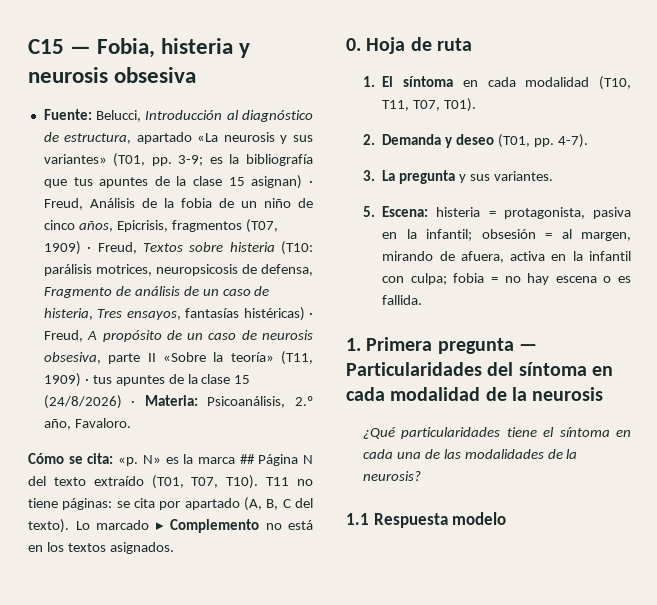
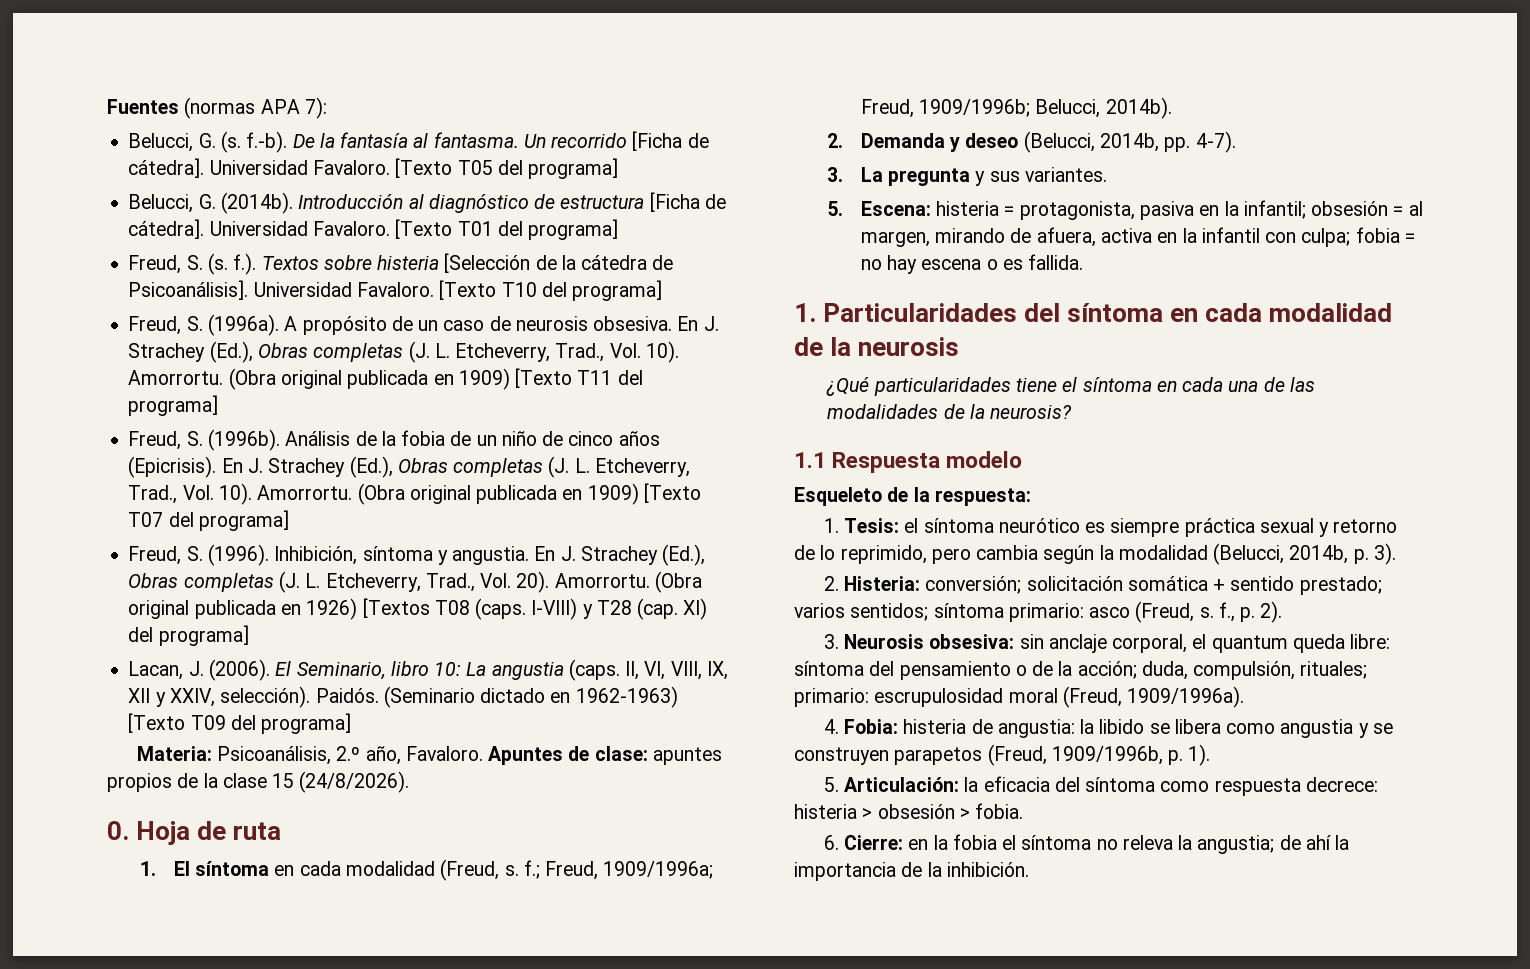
[28,38,251,58] [28,67,197,83] [43,109,313,122] [43,132,313,144] [43,153,313,167] [43,175,313,189] [43,198,83,210] C15 — Fobia, histeria y neurosis obsesiva // Fuente: Belucci, Introducción al diagnóstico de estructura, apartado «La neurosis y sus variantes» (T01, pp. 3-9; es la bibliografía que tus apuntes de la clase 15 asignan) · Freud, -> [107,97,327,119] [128,131,709,153] [128,158,619,179] [128,192,726,214] [128,219,619,240] [128,253,674,275] [128,280,663,301] [128,314,719,336] [128,341,679,363] [128,368,643,390] [128,395,219,416] [128,429,280,451] Fuentes (normas APA 7): // Belucci, G. (s. f.-b). De la fantasía al fantasma. Un recorrido [Ficha de cátedra]. Universidad Favaloro. [Texto T05 del programa] // Belucci, G. (2014b). Introducción al diagnóstico de estructura [Ficha de cátedra]. Universidad Favaloro. [Texto T01 del programa] // Freud, S. (s. f.). Textos sobre histeria [Selección de la cátedra de Psicoanálisis]. Universidad Favaloro. [Texto T10 del programa] // Freud, S. (1996a). A propósito de un caso de neurosis obsesiva. En J. Strachey (Ed.), Obras completas (J. L. Etcheverry, Trad., Vol. 10). Amorrortu. (Obra original publicada en 1909) [Texto T11 del programa] // Freud, S. (1996b).
[78,219,278,233] [43,241,313,255] [43,264,313,276] [43,286,270,298] [43,307,314,321] [43,330,313,342] [43,351,313,365] [43,373,251,387] [43,395,136,409] años, Epicrisis, fragmentos (T07, 1909) · Freud, Textos sobre histeria (T10: parálisis motrices, neuropsicosis de defensa, Fragmento de análisis de un caso de histeria, Tres ensayos, fantasías histéricas) · Freud, A propósito de un caso de neurosis obsesiva, parte II «Sobre la teoría» (T11, 1909) · tus apuntes de la clase 15 (24/8/2026) · -> [618,431,660,446] [128,456,690,478] [128,483,701,505] [128,510,289,531] [128,544,706,566] [128,571,702,593] [128,598,708,620] [128,625,249,646] [128,659,728,681] [128,686,678,708] [128,713,352,734] años (Epicrisis). En J. Strachey (Ed.), Obras completas (J. L. Etcheverry, Trad., Vol. 10). Amorrortu. (Obra original publicada en 1909) [Texto T07 del programa] // Freud, S. (1996). Inhibición, síntoma y angustia. En J. Strachey (Ed.), Obras completas (J. L. Etcheverry, Trad., Vol. 20). Amorrortu. (Obra original publicada en 1926) [Textos T08 (caps. I-VIII) y T28 (cap. XI) del programa] // Lacan, J. (2006). El Seminario, libro 10: La angustia (caps. II, VI, VIII, IX, XII y XXIV, selección). Paidós. (Seminario dictado en 1962-1963) [Texto T09 del programa] //
[28,453,313,466] [28,475,313,489] [28,497,313,511] [28,519,313,533] [28,542,174,554] // Cómo se cita: «p. N» es la marca ## Página N del texto extraído (T01, T07, T10). T11 no tiene páginas: se cita por apartado (A, B, C del texto). Lo marcado ▸ Complemento no está en los textos asignados. -> [488,746,722,765] [107,771,410,793] Apuntes de clase: apuntes propios de la clase 15 (24/8/2026).
[599,76,631,90] [382,98,477,112] (T10, T11, T07, T01). -> [440,859,714,881] [860,97,1172,119] (Freud, s. f.; Freud, 1909/1996a; Freud, 1909/1996b; Belucci, 2014b).
[497,134,530,148] (T01, -> [1023,131,1160,153] (Belucci, 2014b,
[366,337,537,354] Primera pregunta — -> (816, 312) none
(507, 518) none -> [794,487,1031,506] [823,518,1398,537] [794,543,1396,565] [823,576,1382,595] [794,601,1283,623] [823,634,1391,653] [794,661,1368,680] [794,686,1245,708] [823,719,1393,738] [794,744,1211,766] [823,776,1378,796] [794,803,1024,819] [823,834,1350,854] [794,862,1029,881] // Esqueleto de la respuesta: // 1. Tesis: el síntoma neurótico es siempre práctica sexual y retorno de lo reprimido, pero cambia según la modalidad (Belucci, 2014b, p. 3). // 2. Histeria: conversión; solicitación somática + sentido prestado; varios sentidos; síntoma primario: asco (Freud, s. f., p. 2). // 3. Neurosis obsesiva: sin anclaje corporal, el quantum queda libre: síntoma del pensamiento o de la acción; duda, compulsión, rituales; primario: escrupulosidad moral (Freud, 1909/1996a). // 4. Fobia: histeria de angustia: la libido se libera como angustia y se construyen parapetos (Freud, 1909/1996b, p. 1). // 5. Articulación: la eficacia del síntoma como respuesta decrece: histeria > obsesión > fobia. // 6. Cierre: en la fobia el síntoma no releva la angustia; de ahí la importancia de la inhibición.

